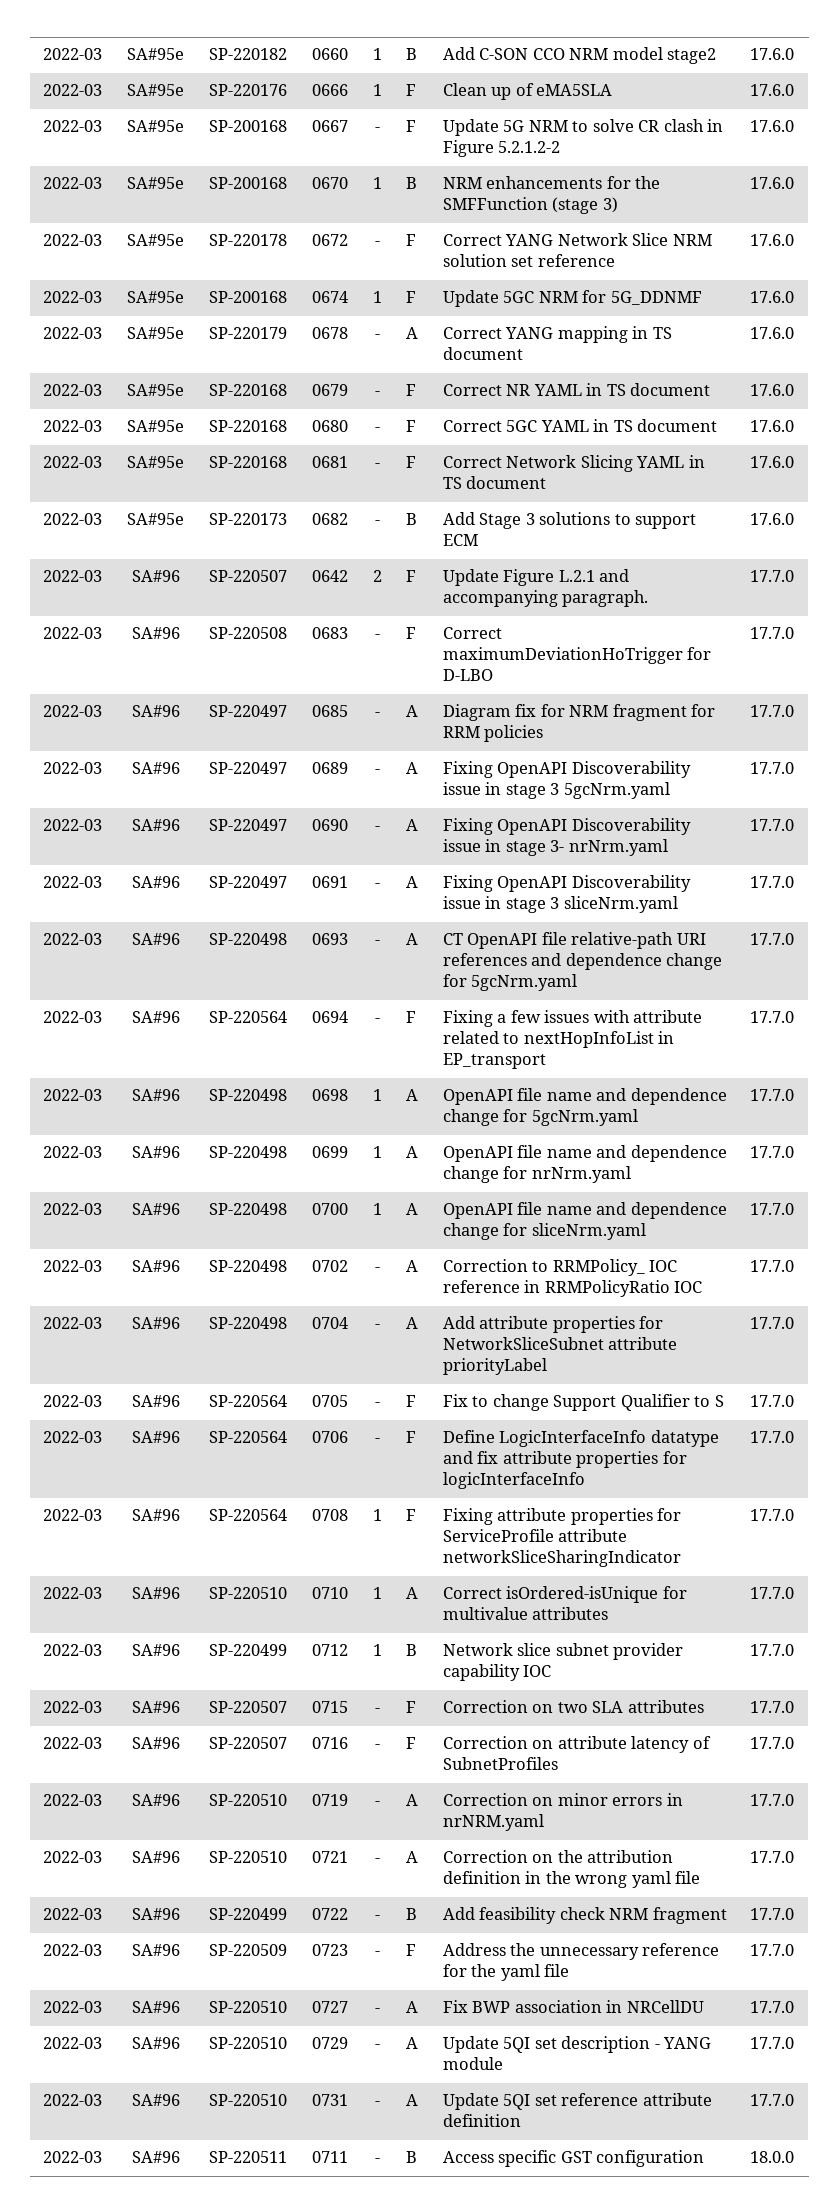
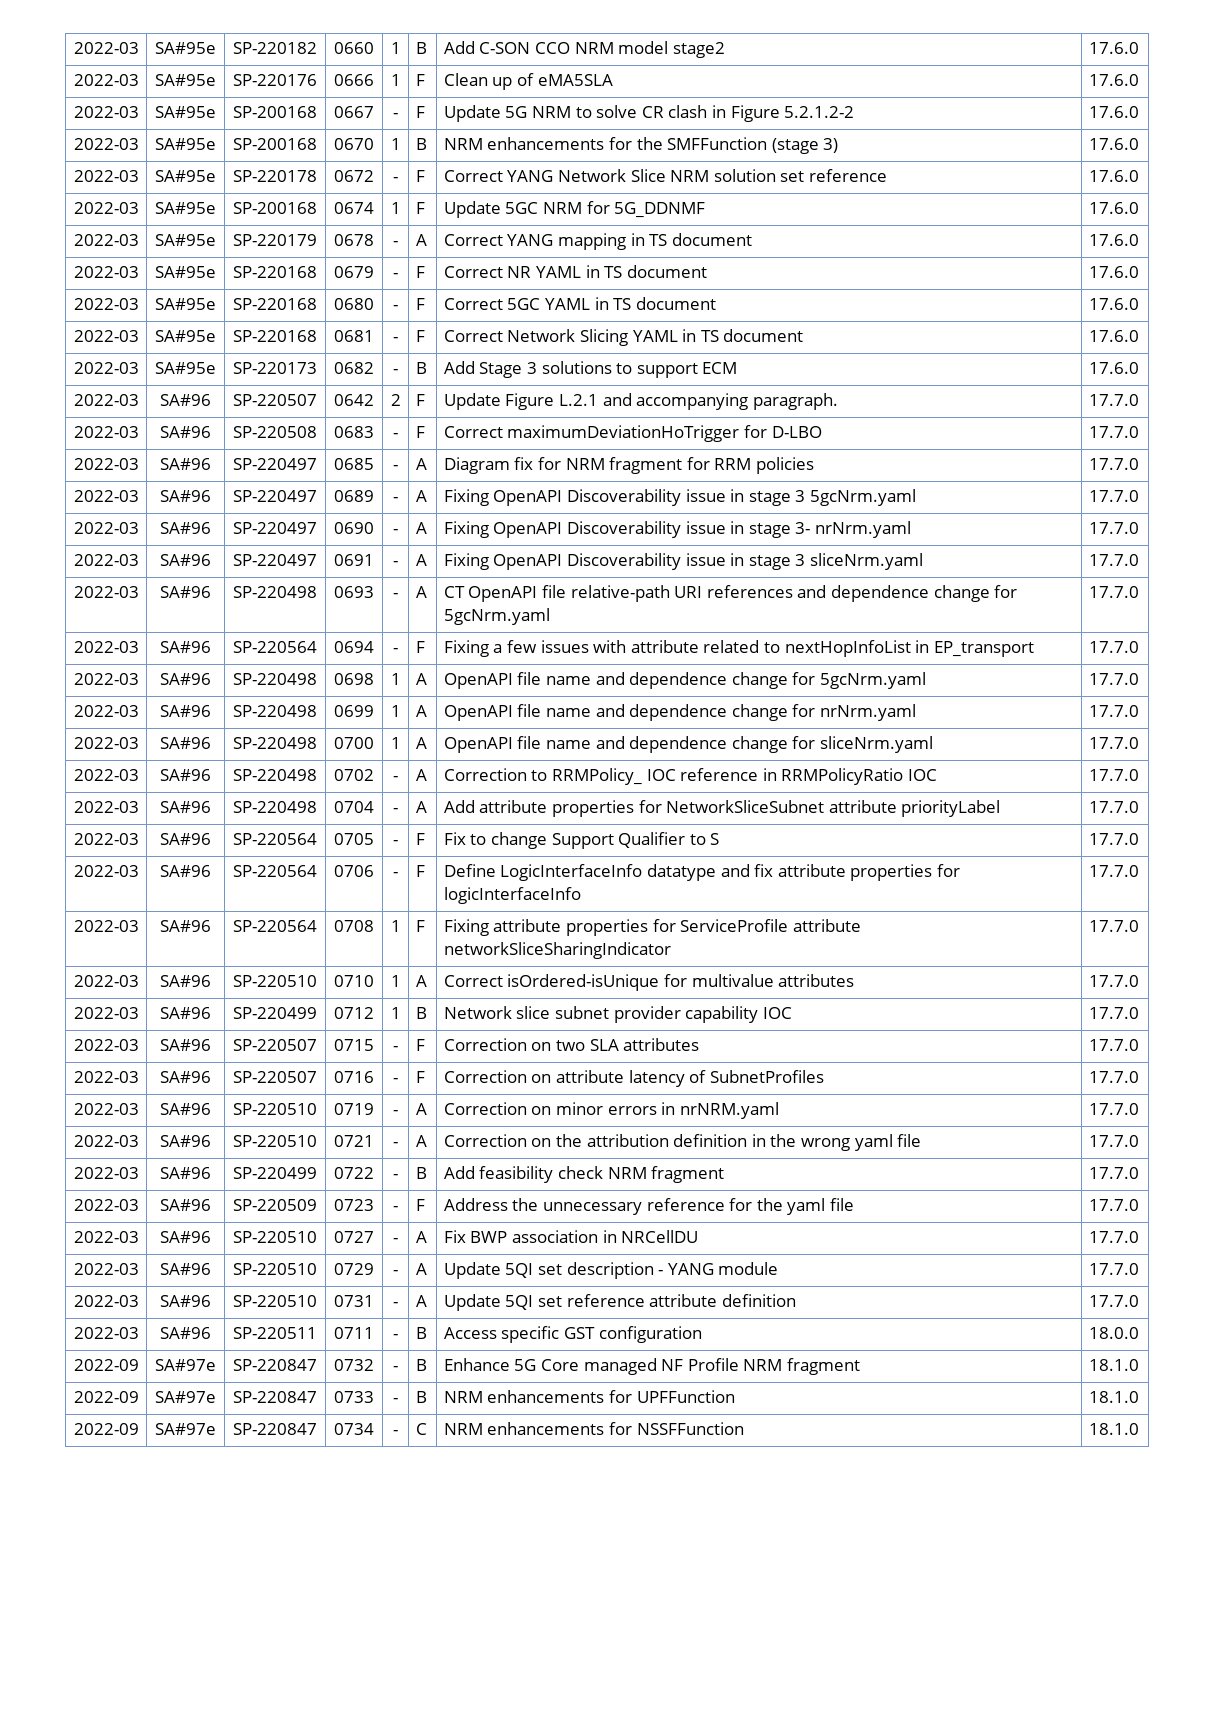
(795, 2157) none -> [73,1359,139,1371] [155,1359,216,1371] [233,1359,317,1371] [334,1359,374,1371] [393,1366,398,1371] [415,1359,427,1371] [443,1358,861,1375] [1088,1359,1139,1371] [73,1391,139,1403] [155,1391,216,1403] [233,1391,317,1403] [334,1391,374,1403] [393,1398,398,1403] [415,1391,427,1403] [443,1390,735,1403] [1088,1391,1139,1403] [73,1423,139,1435] [155,1423,216,1435] [233,1423,317,1435] [334,1423,374,1435] [393,1430,398,1435] [415,1423,427,1435] [443,1422,744,1435] [1088,1423,1139,1435] // 2022-09 | SA#97e | SP-220847 | 0732 | - | B | Enhance 5G Core managed NF Profile NRM fragment | 18.1.0 // 2022-09 | SA#97e | SP-220847 | 0733 | - | B | NRM enhancements for UPFFunction | 18.1.0 // 2022-09 | SA#97e | SP-220847 | 0734 | - | C | NRM enhancements for NSSFFunction | 18.1.0

